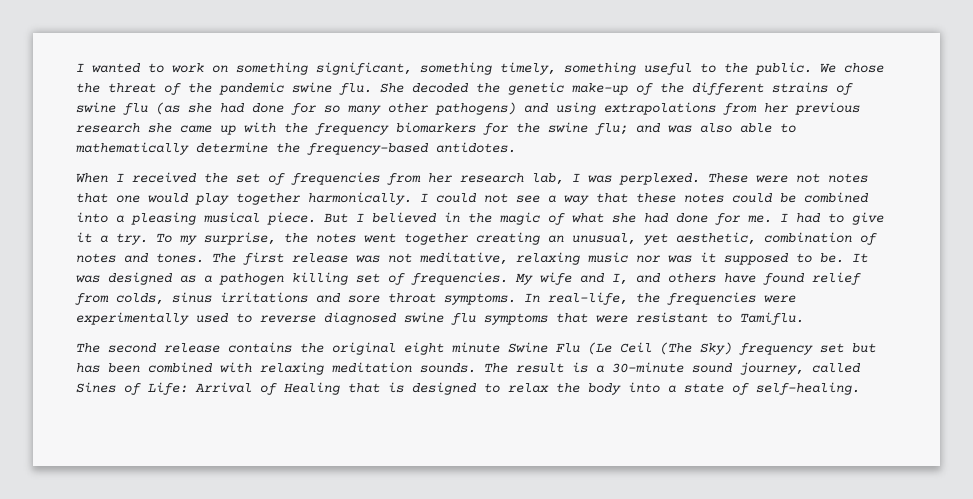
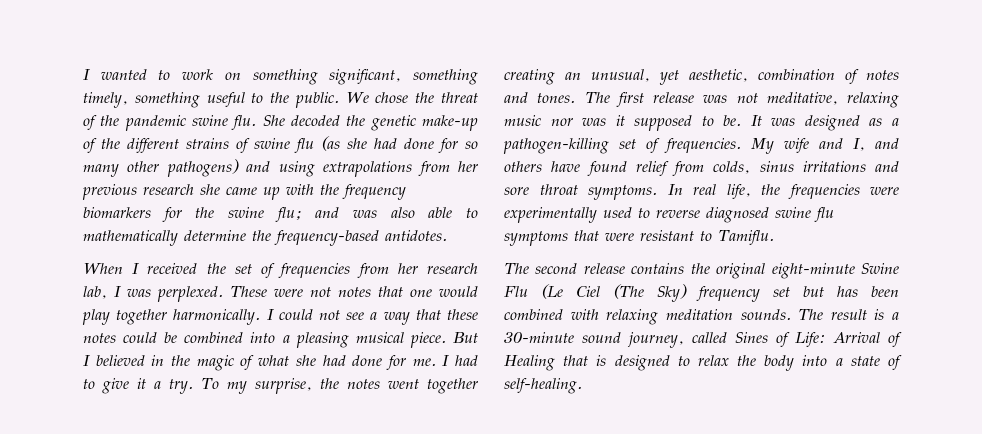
[219,272,348,285] pathogen killing -> [503,138,609,154] pathogen-killing
[548,292,628,305] real-life, -> [693,184,751,199] real life,
[404,342,500,355] eight minute -> [771,263,855,279] eight-minute
[620,342,652,353] Ceil -> [576,286,600,297] Ciel

